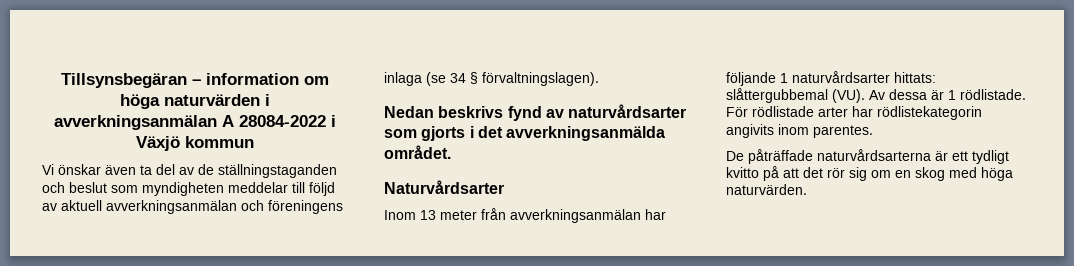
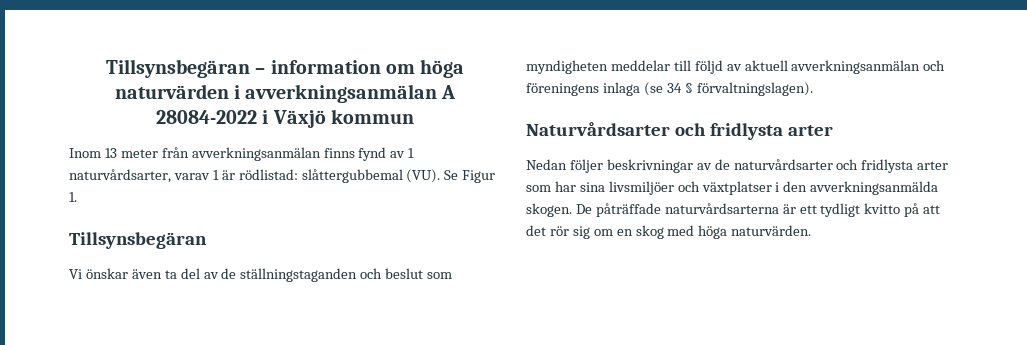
(254, 142) none -> [69,147,415,161] [69,169,496,183] [69,192,77,202] [69,232,207,249] // Inom 13 meter från avverkningsanmälan finns fynd av 1 naturvårdsarter, varav 1 är rödlistad: slåttergubbemal (VU). Se Figur 1. // Tillsynsbegäran
[384,104,687,121] [384,126,666,141] [384,145,451,159] [384,180,504,194] [384,208,666,223] [726,71,936,86] [726,88,1026,103] [726,106,982,120] [726,124,873,138] Nedan beskrivs fynd av naturvårdsarter som gjorts i det avverkningsanmälda området. // Naturvårdsarter // Inom 13 meter från avverkningsanmälan har följande 1 naturvårdsarter hittats: slåttergubbemal (VU). Av dessa är 1 rödlistade. För rödlistade arter har rödlistekategorin angivits inom parentes. // -> [526,122,833,140] [526,159,949,173] [526,181,939,195] [526,203,572,217] Naturvårdsarter och fridlysta arter // Nedan följer beskrivningar av de naturvårdsarter och fridlysta arter som har sina livsmiljöer och växtplatser i den avverkningsanmälda skogen.

